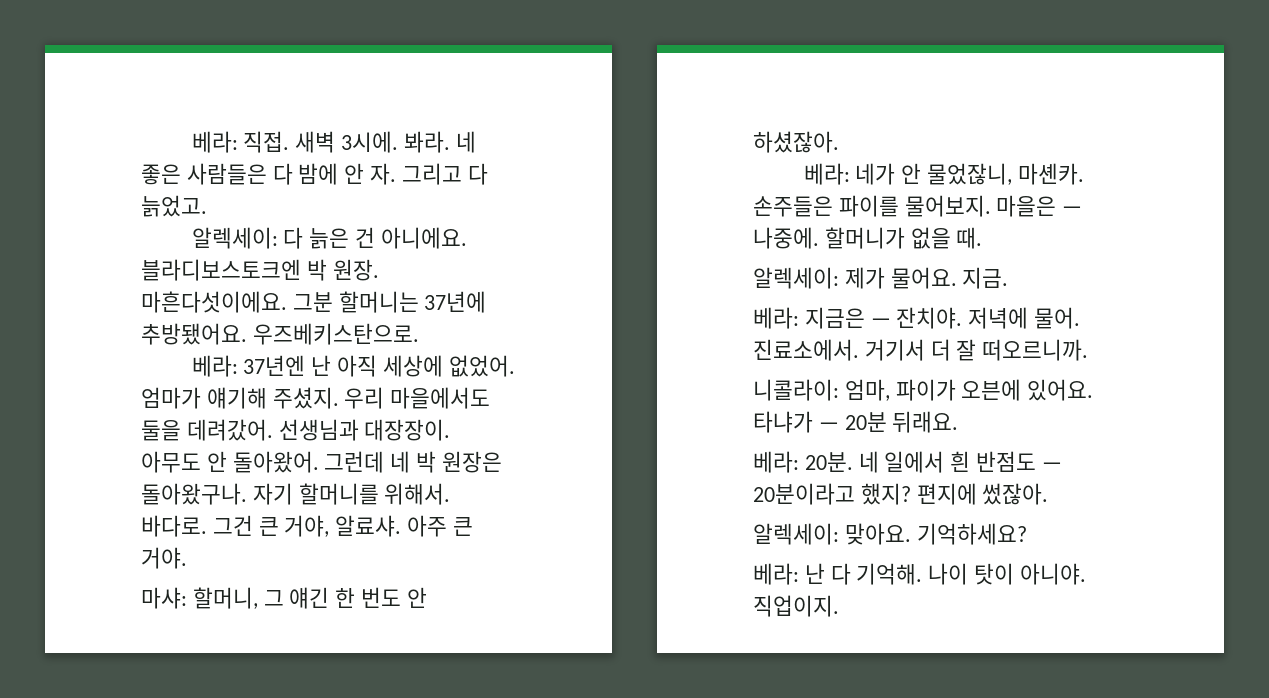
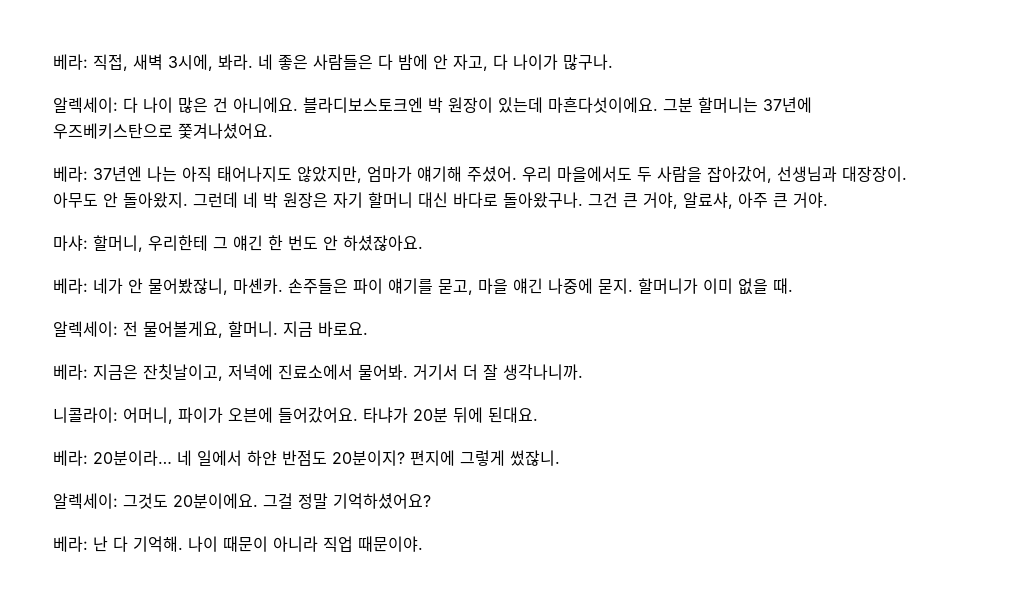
[191,131,398,153] 베라: 직접. 새벽 3시에. -> [53,54,213,71] 베라: 직접, 새벽 3시에,
[370,163,488,185] [141,195,207,217] 자. 그리고 다 늙었고. -> [453,54,613,71] 자고, 다 나이가 많구나.
[309,228,350,249] 늙은 -> [143,97,208,113] 나이 많은
[332,259,379,281] 원장. -> [448,97,543,113] 원장이 있는데
[141,323,419,345] 추방됐어요. 우즈베키스탄으로. -> [53,123,273,139] 우즈베키스탄으로 쫓겨나셨어요.
[311,355,515,377] 난 아직 세상에 없었어. -> [147,166,362,183] 나는 아직 태어나지도 않았지만,
[272,387,339,409] 주셨지. -> [467,166,517,182] 주셨어.
[141,419,273,441] 둘을 데려갔어. -> [637,166,772,183] 두 사람을 잡아갔어,
[232,451,319,473] 돌아왔어. -> [123,192,188,208] 돌아왔지.
[141,483,451,505] [141,515,207,537] 돌아왔구나. 자기 할머니를 위해서. 바다로. -> [333,192,583,208] 자기 할머니 대신 바다로 돌아왔구나.
[335,515,402,537] 알료샤. -> [683,192,733,209] 알료샤,
(258, 598) none -> [148,235,208,251] 우리한테
[753,131,839,153] 하셨잖아. -> [343,235,423,251] 하셨잖아요.
[926,163,1012,185] 물었잖니, -> [148,278,228,295] 물어봤잖니,
[838,195,1083,217] [753,227,983,249] [753,267,1009,289] [753,307,1081,329] [753,339,859,361] 파이를 물어보지. 마을은 — 나중에. 할머니가 없을 때. // 알렉세이: 제가 물어요. 지금. // 베라: 지금은 — 잔치야. 저녁에 물어. 진료소에서. -> [353,278,793,295] [53,321,368,338] [53,364,408,381] 파이 얘기를 묻고, 마을 얘긴 나중에 묻지. 할머니가 이미 없을 때. // 알렉세이: 전 물어볼게요, 할머니. 지금 바로요. // 베라: 지금은 잔칫날이고, 저녁에 진료소에서 물어봐.
[982,339,1089,361] 떠오르니까. -> [503,364,583,380] 생각나니까.
[844,379,890,401] 엄마, -> [123,407,173,424] 어머니,
[1027,379,1094,401] [753,411,959,433] [753,451,853,473] 있어요. 타냐가 — 20분 뒤래요. // 베라: 20분. -> [278,407,538,423] [53,450,172,466] 들어갔어요. 타냐가 20분 뒤에 된대요. // 베라: 20분이라…
[950,451,1062,472] [753,483,1049,505] [753,523,1027,545] 흰 반점도 — 20분이라고 했지? 편지에 썼잖아. // 알렉세이: 맞아요. 기억하세요? -> [247,450,560,466] [53,493,431,509] 하얀 반점도 20분이지? 편지에 그렇게 썼잖니. // 알렉세이: 그것도 20분이에요. 그걸 정말 기억하셨어요?
[974,563,1086,585] [753,595,839,617] 탓이 아니야. 직업이지. -> [223,536,423,552] 때문이 아니라 직업 때문이야.

